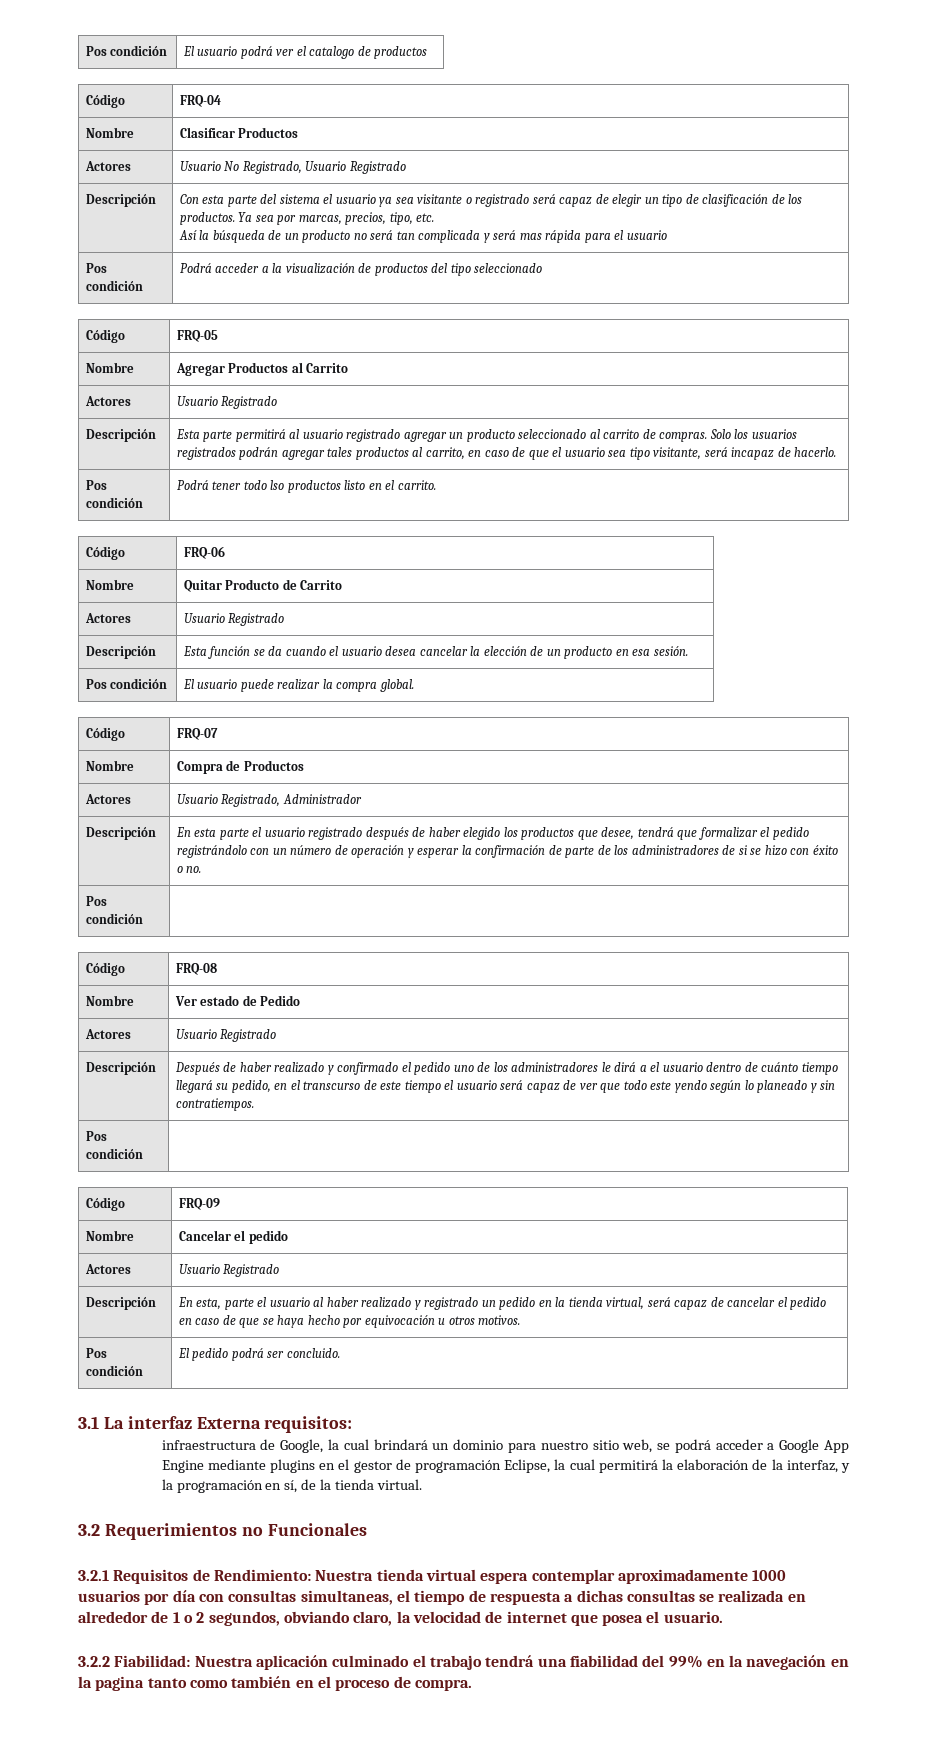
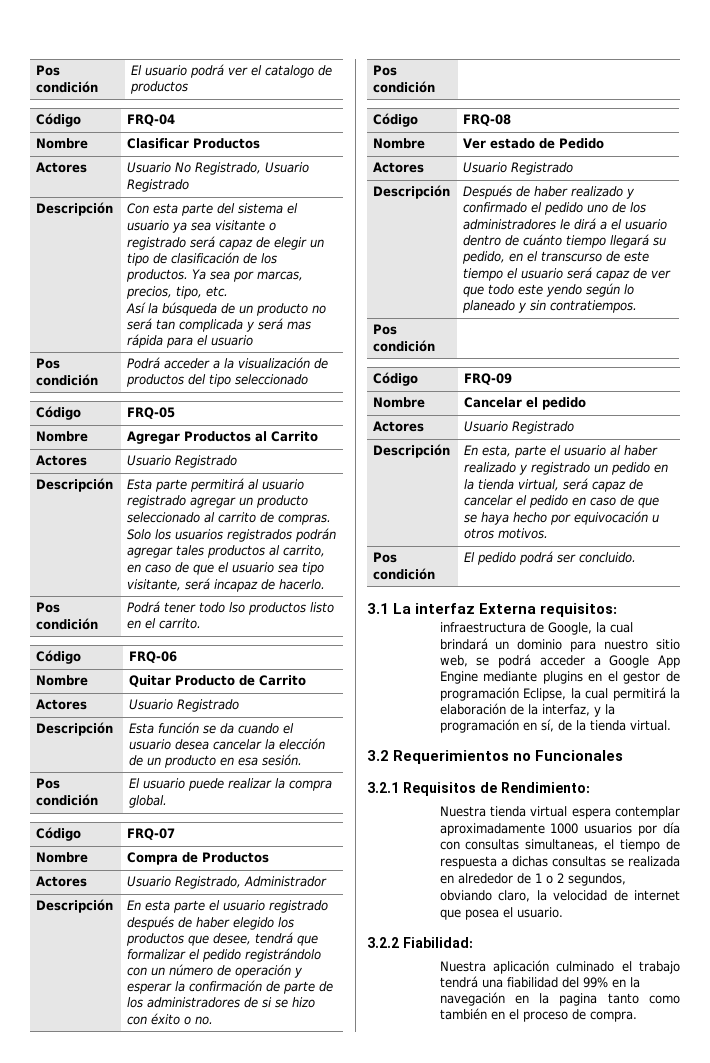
(311, 1575) none -> (590, 787) //
(191, 1661) none -> (473, 942) //

